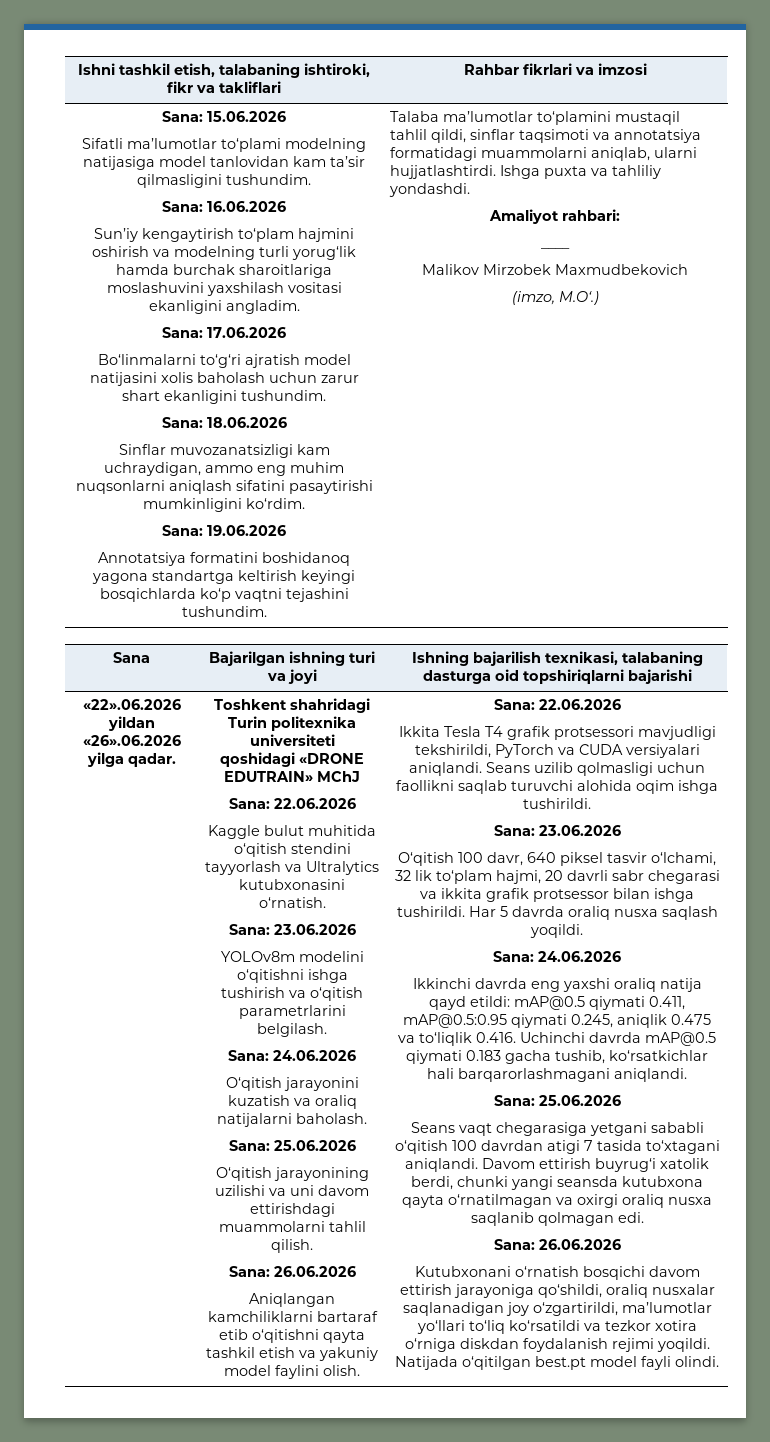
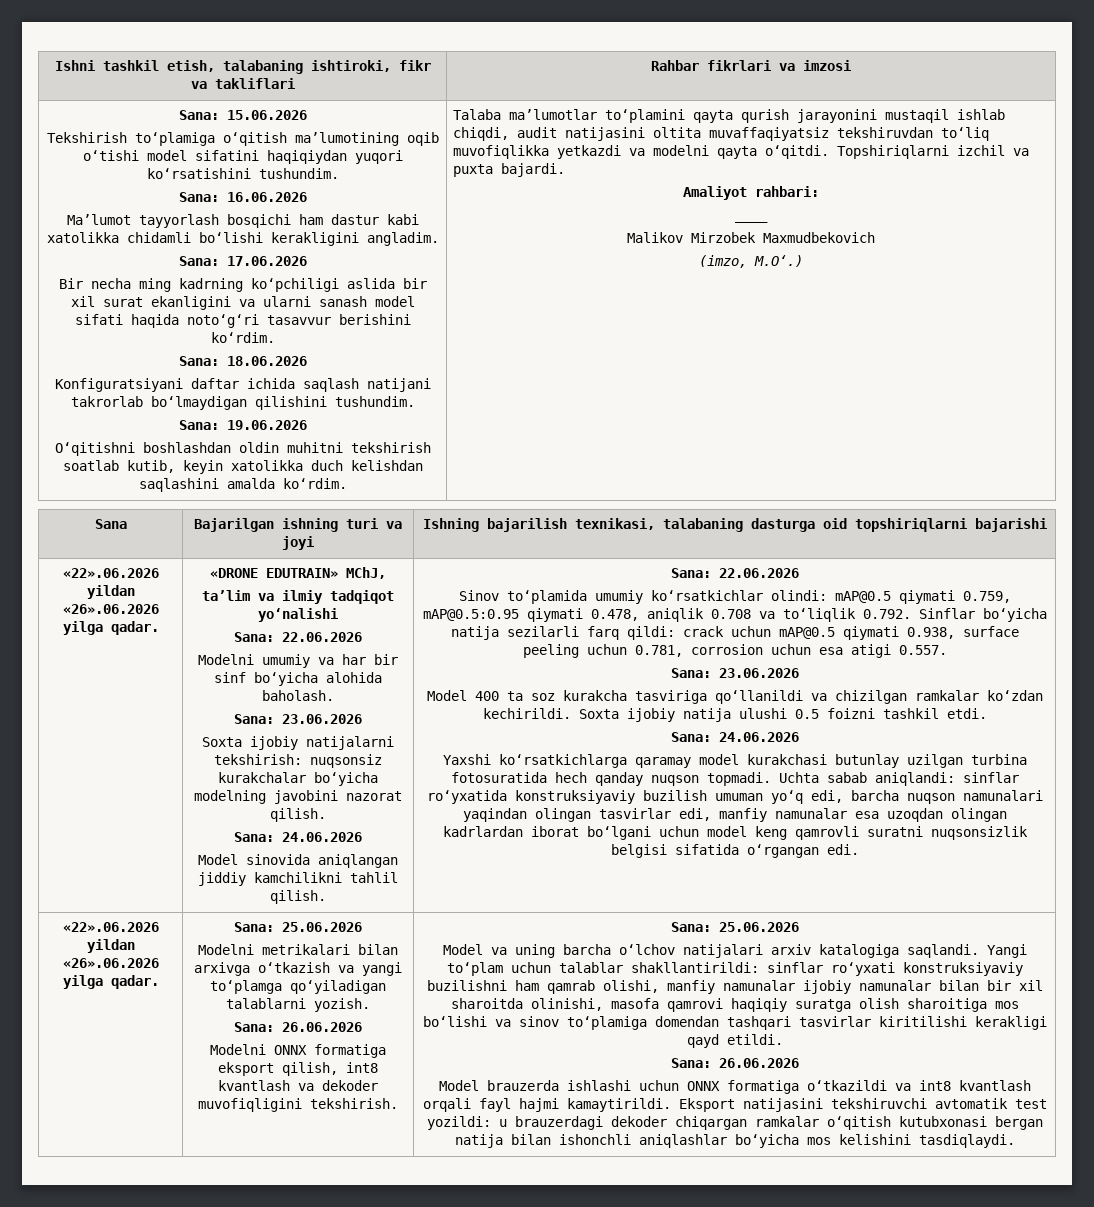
[82,138,366,152] [83,156,365,170] [137,174,311,188] [162,201,286,212] [94,228,354,242] [92,246,356,260] [116,264,332,278] [106,282,342,296] [148,300,300,314] [162,327,286,338] [97,354,351,368] [89,372,359,386] [122,390,326,404] [161,417,287,428] [118,444,330,458] [104,462,344,476] [75,480,373,494] [143,498,305,512] [162,525,286,536] [98,552,350,566] [92,570,355,584] [99,588,349,602] [181,606,267,617] [389,111,680,125] [389,129,701,143] [389,147,697,161] [389,165,661,179] [388,183,470,197] Sifatli ma’lumotlar to‘plami modelning natijasiga model tanlovidan kam ta’sir qilmasligini tushundim. // Sana: 16.06.2026 // Sun’iy kengaytirish to‘plam hajmini oshirish va modelning turli yorug‘lik hamda burchak sharoitlariga moslashuvini yaxshilash vositasi ekanligini angladim. // Sana: 17.06.2026 // Bo‘linmalarni to‘g‘ri ajratish model natijasini xolis baholash uchun zarur shart ekanligini tushundim. // Sana: 18.06.2026 // Sinflar muvozanatsizligi kam uchraydigan, ammo eng muhim nuqsonlarni aniqlash sifatini pasaytirishi mumkinligini ko‘rdim. // Sana: 19.06.2026 // Annotatsiya formatini boshidanoq yagona standartga keltirish keyingi bosqichlarda ko‘p vaqtni tejashini tushundim. | Talaba ma’lumotlar to‘plamini mustaqil tahlil qildi, sinflar taqsimoti va annotatsiya formatidagi muammolarni aniqlab, ularni hujjatlashtirdi. Ishga puxta va tahliliy yondashdi. -> [46,132,439,146] [82,150,403,164] [146,168,339,179] [178,192,307,202] [66,214,419,228] [46,232,439,246] [178,256,307,266] [58,278,427,292] [70,296,415,310] [74,314,411,328] [210,332,275,343] [178,356,307,366] [54,378,431,392] [70,396,415,410] [178,420,307,430] [54,442,431,456] [62,460,423,474] [138,478,347,492] [452,109,1005,123] [452,127,989,141] [452,145,1029,159] [452,163,565,177] Tekshirish to‘plamiga o‘qitish ma’lumotining oqib o‘tishi model sifatini haqiqiydan yuqori ko‘rsatishini tushundim. // Sana: 16.06.2026 // Ma’lumot tayyorlash bosqichi ham dastur kabi xatolikka chidamli bo‘lishi kerakligini angladim. // Sana: 17.06.2026 // Bir necha ming kadrning ko‘pchiligi aslida bir xil surat ekanligini va ularni sanash model sifati haqida noto‘g‘ri tasavvur berishini ko‘rdim. // Sana: 18.06.2026 // Konfiguratsiyani daftar ichida saqlash natijani takrorlab bo‘lmaydigan qilishini tushundim. // Sana: 19.06.2026 // O‘qitishni boshlashdan oldin muhitni tekshirish soatlab kutib, keyin xatolikka duch kelishdan saqlashini amalda ko‘rdim. | Talaba ma’lumotlar to‘plamini qayta qurish jarayonini mustaqil ishlab chiqdi, audit natijasini oltita muvaffaqiyatsiz tekshiruvdan to‘liq muvofiqlikka yetkazdi va modelni qayta o‘qitdi. Topshiriqlarni izchil va puxta bajardi.
[214,698,370,713] [228,716,356,731] [249,734,335,746] [220,752,364,767] [224,771,360,782] [228,798,356,809] [208,825,376,839] [233,843,351,857] [205,861,379,875] [239,879,345,890] [258,897,326,908] [228,924,356,935] [220,951,364,962] [236,969,348,983] [221,987,363,1001] [238,1005,346,1019] [257,1023,327,1037] [228,1050,356,1061] [225,1077,359,1091] [227,1095,357,1109] [217,1113,367,1127] [228,1140,356,1151] [215,1167,369,1181] [215,1185,369,1196] [249,1203,335,1217] [218,1221,366,1232] [271,1239,313,1253] [228,1266,356,1277] [249,1293,335,1307] [207,1311,378,1322] [219,1329,365,1343] [206,1347,378,1361] [224,1365,360,1379] [493,699,621,710] [398,726,716,740] [414,744,700,758] [409,762,705,776] [396,780,718,794] [523,798,591,809] [493,825,621,836] [398,852,716,866] [394,870,720,884] [420,888,694,902] [396,906,718,920] [530,924,583,938] [493,951,621,962] [412,978,702,992] [429,996,685,1010] [403,1014,711,1028] [398,1032,716,1046] [406,1050,708,1064] [427,1068,687,1082] [493,1095,621,1106] [410,1122,704,1136] [394,1140,720,1154] [405,1158,709,1172] [411,1176,703,1190] [402,1194,712,1208] [470,1212,644,1226] [493,1239,621,1250] [414,1266,700,1280] [399,1284,715,1298] [402,1302,712,1316] [416,1320,697,1334] [404,1338,710,1352] [395,1356,719,1370] Toshkent shahridagi Turin politexnika universiteti // qoshidagi «DRONE EDUTRAIN» MChJ // Sana: 22.06.2026 // Kaggle bulut muhitida o‘qitish stendini tayyorlash va Ultralytics kutubxonasini o‘rnatish. // Sana: 23.06.2026 // YOLOv8m modelini o‘qitishni ishga tushirish va o‘qitish parametrlarini belgilash. // Sana: 24.06.2026 // O‘qitish jarayonini kuzatish va oraliq natijalarni baholash. // Sana: 25.06.2026 // O‘qitish jarayonining uzilishi va uni davom ettirishdagi muammolarni tahlil qilish. // Sana: 26.06.2026 // Aniqlangan kamchiliklarni bartaraf etib o‘qitishni qayta tashkil etish va yakuniy model faylini olish. | Sana: 22.06.2026 // Ikkita Tesla T4 grafik protsessori mavjudligi tekshirildi, PyTorch va CUDA versiyalari aniqlandi. Seans uzilib qolmasligi uchun faollikni saqlab turuvchi alohida oqim ishga tushirildi. // Sana: 23.06.2026 // O‘qitish 100 davr, 640 piksel tasvir o‘lchami, 32 lik to‘plam hajmi, 20 davrli sabr chegarasi va ikkita grafik protsessor bilan ishga tushirildi. Har 5 davrda oraliq nusxa saqlash yoqildi. // Sana: 24.06.2026 // Ikkinchi davrda eng yaxshi oraliq natija qayd etildi: mAP@0.5 qiymati 0.411, mAP@0.5:0.95 qiymati 0.245, aniqlik 0.475 va to‘liqlik 0.416. Uchinchi davrda mAP@0.5 qiymati 0.183 gacha tushib, ko‘rsatkichlar hali barqarorlashmagani aniqlandi. // Sana: 25.06.2026 // Seans vaqt chegarasiga yetgani sababli o‘qitish 100 davrdan atigi 7 tasida to‘xtagani aniqlandi. Davom ettirish buyrug‘i xatolik berdi, chunki yangi seansda kutubxona qayta o‘rnatilmagan va oxirgi oraliq nusxa saqlanib qolmagan edi. // Sana: 26.06.2026 // Kutubxonani o‘rnatish bosqichi davom ettirish jarayoniga qo‘shildi, oraliq nusxalar saqlanadigan joy o‘zgartirildi, ma’lumotlar yo‘llari to‘liq ko‘rsatildi va tezkor xotira o‘rniga diskdan foydalanish rejimi yoqildi. Natijada o‘qitilgan best.pt model fayli olindi. -> [210,567,386,579] [202,590,394,604] [258,608,338,622] [234,632,362,642] [198,654,398,668] [214,672,382,686] [262,690,334,701] [234,714,362,724] [202,736,394,750] [214,754,382,768] [218,772,378,786] [194,790,402,804] [270,808,326,822] [234,832,362,842] [198,854,398,868] [198,872,398,886] [270,890,326,904] [670,568,799,578] [458,590,1011,604] [422,608,1047,622] [450,626,1019,640] [522,644,947,658] [670,668,799,678] [426,690,1043,704] [482,708,987,722] [670,732,799,742] [442,754,1027,768] [450,772,1019,786] [426,790,1043,804] [462,808,1007,822] [442,826,1028,840] [610,844,859,858] [62,922,159,932] [86,939,135,953] [62,958,159,968] [62,975,159,989] [234,922,362,932] [198,944,398,955] [194,962,402,976] [210,980,386,994] [226,998,370,1012] [234,1022,362,1032] [210,1044,386,1058] [218,1062,378,1076] [218,1080,378,1091] [198,1098,398,1112] [670,922,799,932] [442,944,1027,958] [446,962,1023,976] [426,980,1043,994] [450,998,1019,1012] [422,1016,1047,1030] [686,1034,783,1048] [670,1058,799,1068] [438,1080,1031,1094] [422,1098,1047,1112] [426,1116,1043,1130] [454,1134,1015,1148] «DRONE EDUTRAIN» MChJ, // ta’lim va ilmiy tadqiqot yo‘nalishi // Sana: 22.06.2026 // Modelni umumiy va har bir sinf bo‘yicha alohida baholash. // Sana: 23.06.2026 // Soxta ijobiy natijalarni tekshirish: nuqsonsiz kurakchalar bo‘yicha modelning javobini nazorat qilish. // Sana: 24.06.2026 // Model sinovida aniqlangan jiddiy kamchilikni tahlil qilish. | Sana: 22.06.2026 // Sinov to‘plamida umumiy ko‘rsatkichlar olindi: mAP@0.5 qiymati 0.759, mAP@0.5:0.95 qiymati 0.478, aniqlik 0.708 va to‘liqlik 0.792. Sinflar bo‘yicha natija sezilarli farq qildi: crack uchun mAP@0.5 qiymati 0.938, surface peeling uchun 0.781, corrosion uchun esa atigi 0.557. // Sana: 23.06.2026 // Model 400 ta soz kurakcha tasviriga qo‘llanildi va chizilgan ramkalar ko‘zdan kechirildi. Soxta ijobiy natija ulushi 0.5 foizni tashkil etdi. // Sana: 24.06.2026 // Yaxshi ko‘rsatkichlarga qaramay model kurakchasi butunlay uzilgan turbina fotosuratida hech qanday nuqson topmadi. Uchta sabab aniqlandi: sinflar ro‘yxatida konstruksiyaviy buzilish umuman yo‘q edi, barcha nuqson namunalari yaqindan olingan tasvirlar edi, manfiy namunalar esa uzoqdan olingan kadrlardan iborat bo‘lgani uchun model keng qamrovli suratni nuqsonsizlik belgisi sifatida o‘rgangan edi. // «22».06.2026 yildan «26».06.2026 yilga qadar. | Sana: 25.06.2026 // Modelni metrikalari bilan arxivga o‘tkazish va yangi to‘plamga qo‘yiladigan talablarni yozish. // Sana: 26.06.2026 // Modelni ONNX formatiga eksport qilish, int8 kvantlash va dekoder muvofiqligini tekshirish. | Sana: 25.06.2026 // Model va uning barcha o‘lchov natijalari arxiv katalogiga saqlandi. Yangi to‘plam uchun talablar shakllantirildi: sinflar ro‘yxati konstruksiyaviy buzilishni ham qamrab olishi, manfiy namunalar ijobiy namunalar bilan bir xil sharoitda olinishi, masofa qamrovi haqiqiy suratga olish sharoitiga mos bo‘lishi va sinov to‘plamiga domendan tashqari tasvirlar kiritilishi kerakligi qayd etildi. // Sana: 26.06.2026 // Model brauzerda ishlashi uchun ONNX formatiga o‘tkazildi va int8 kvantlash orqali fayl hajmi kamaytirildi. Eksport natijasini tekshiruvchi avtomatik test yozildi: u brauzerdagi dekoder chiqargan ramkalar o‘qitish kutubxonasi bergan natija bilan ishonchli aniqlashlar bo‘yicha mos kelishini tasdiqlaydi.

